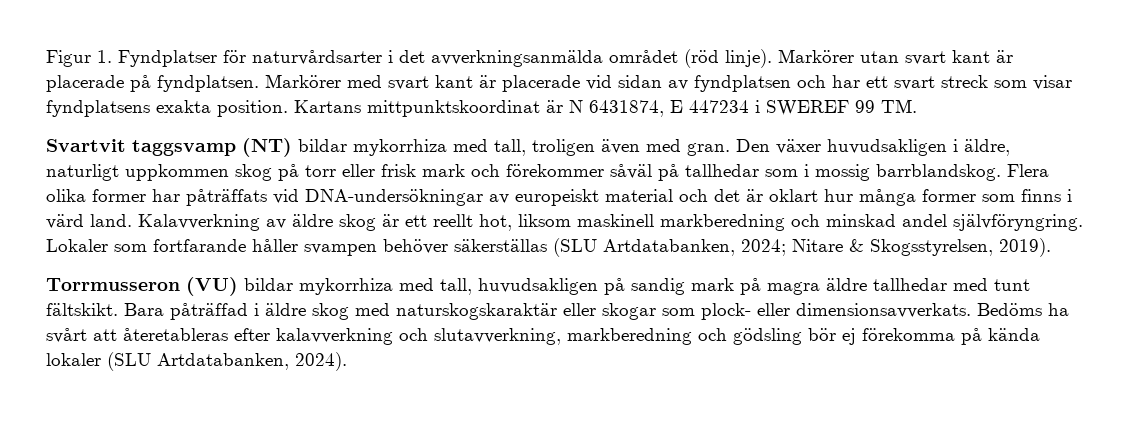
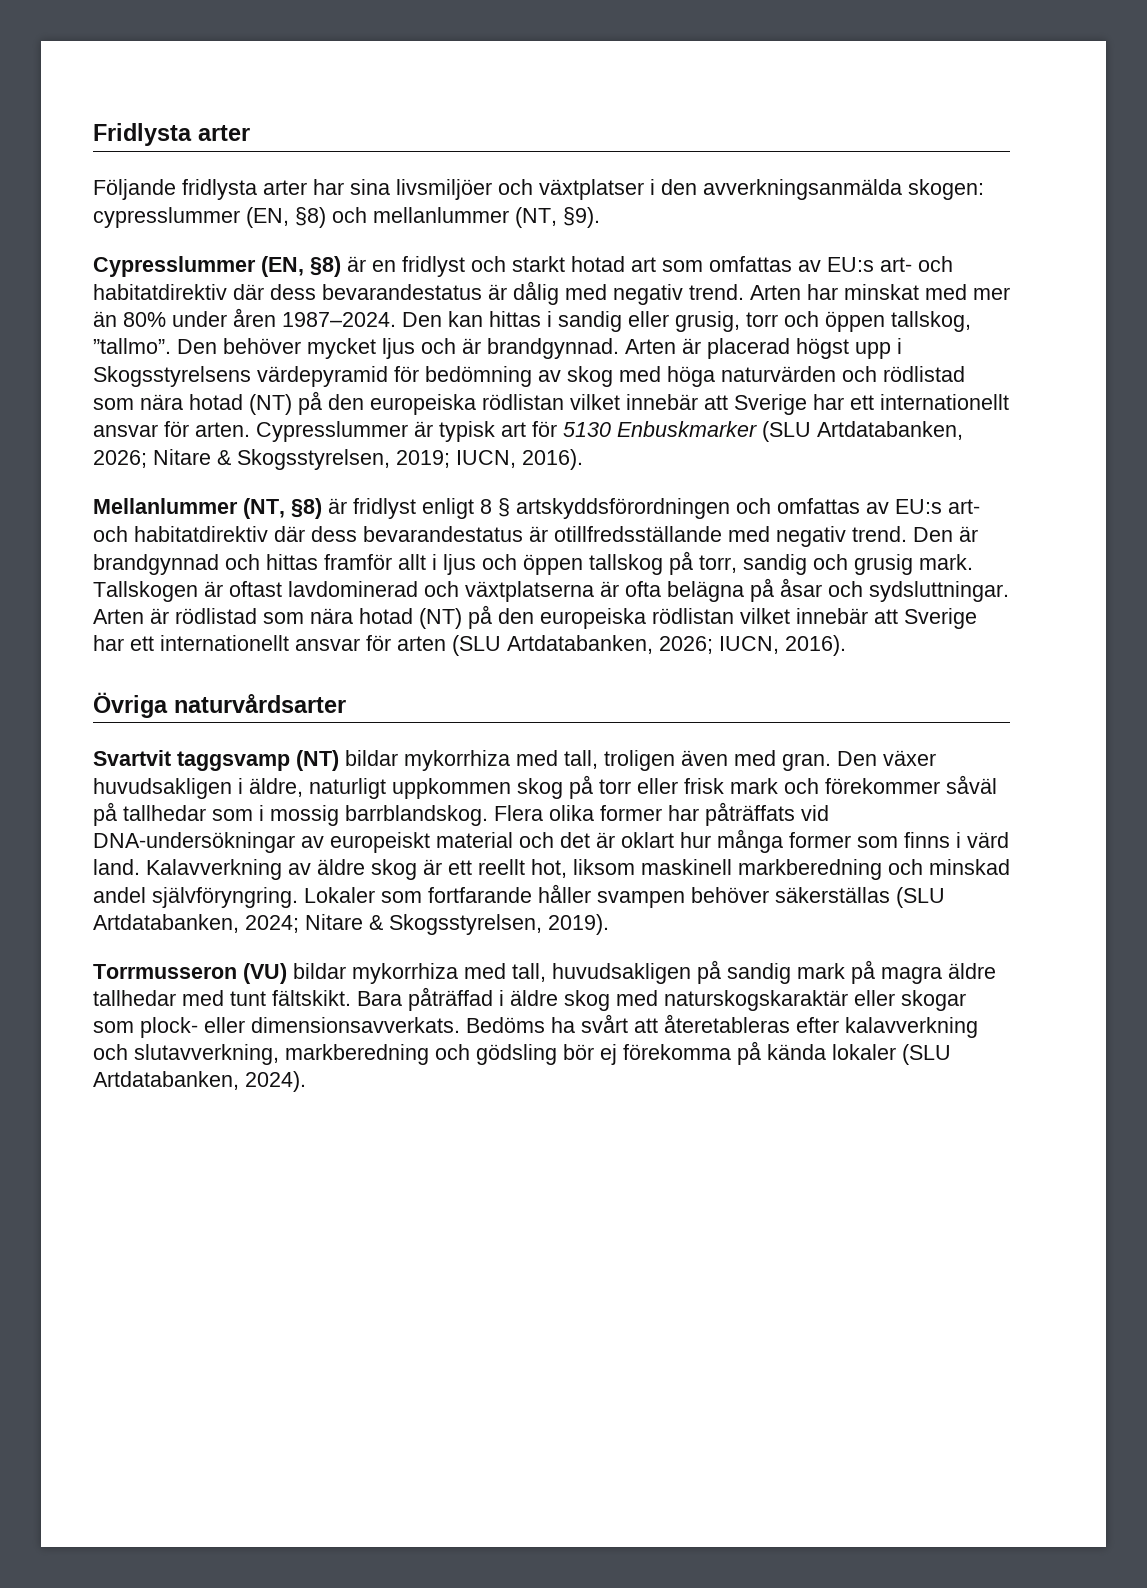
[46,49,1013,68] [46,74,1072,92] [46,99,917,117] Figur 1. Fyndplatser för naturvårdsarter i det avverkningsanmälda området (röd linje). Markörer utan svart kant är placerade på fyndplatsen. Markörer med svart kant är placerade vid sidan av fyndplatsen och har ett svart streck som visar fyndplatsens exakta position. Kartans mittpunktskoordinat är N 6431874, E 447234 i SWEREF 99 TM. -> [93,123,250,146] [93,179,984,200] [93,207,600,228] [93,256,953,277] [93,281,1010,305] [93,308,971,332] [93,338,902,359] [93,366,965,387] [93,391,1009,415] [93,421,963,442] [93,449,583,470] [93,498,980,519] [93,526,978,547] [93,551,973,575] [93,578,1009,602] [93,605,977,629] [93,635,846,656] [93,692,346,718] Fridlysta arter // Följande fridlysta arter har sina livsmiljöer och växtplatser i den avverkningsanmälda skogen: cypresslummer (EN, §8) och mellanlummer (NT, §9). // Cypresslummer (EN, §8) är en fridlyst och starkt hotad art som omfattas av EU:s art- och habitatdirektiv där dess bevarandestatus är dålig med negativ trend. Arten har minskat med mer än 80% under åren 1987–2024. Den kan hittas i sandig eller grusig, torr och öppen tallskog, ”tallmo”. Den behöver mycket ljus och är brandgynnad. Arten är placerad högst upp i Skogsstyrelsens värdepyramid för bedömning av skog med höga naturvärden och rödlistad som nära hotad (NT) på den europeiska rödlistan vilket innebär att Sverige har ett internationellt ansvar för arten. Cypresslummer är typisk art för 5130 Enbuskmarker (SLU Artdatabanken, 2026; Nitare & Skogsstyrelsen, 2019; IUCN, 2016). // Mellanlummer (NT, §8) är fridlyst enligt 8 § artskyddsförordningen och omfattas av EU:s art- och habitatdirektiv där dess bevarandestatus är otillfredsställande med negativ trend. Den är brandgynnad och hittas framför allt i ljus och öppen tallskog på torr, sandig och grusig mark. Tallskogen är oftast lavdominerad och växtplatserna är ofta belägna på åsar och sydsluttningar. Arten är rödlistad som nära hotad (NT) på den europeiska rödlistan vilket innebär att Sverige har ett internationellt ansvar för arten (SLU Artdatabanken, 2026; IUCN, 2016). // Övriga naturvårdsarter

